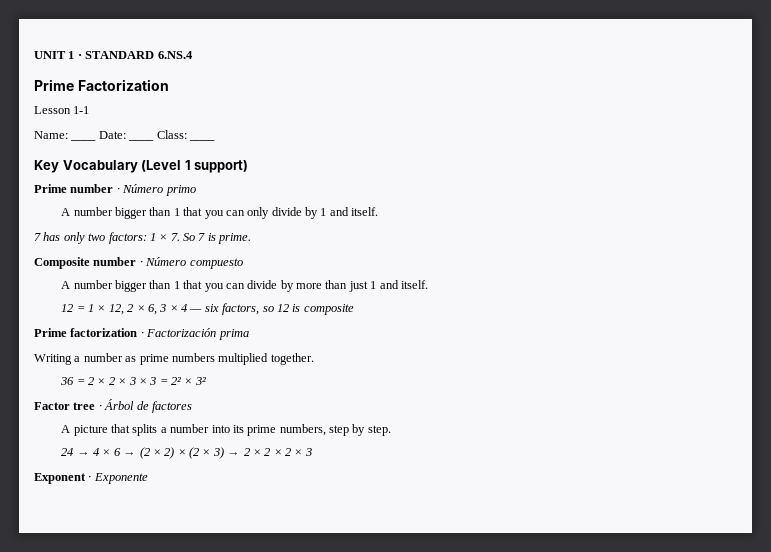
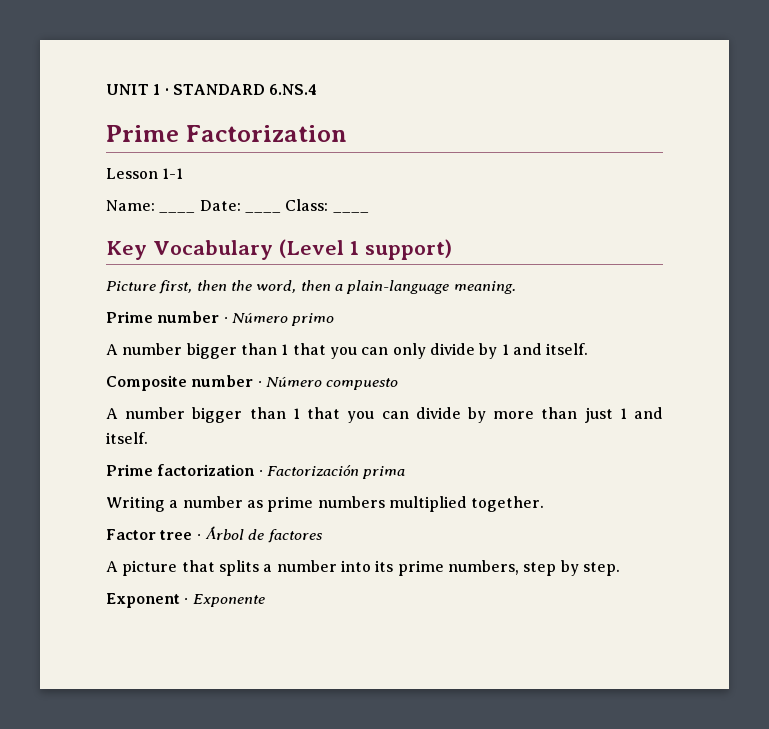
(249, 166) none -> [106,280,516,294] // Picture first, then the word, then a plain-language meaning.
[34,232,252,244] // 7 has only two factors: 1 × 7. So 7 is prime. -> (589, 349) none
[61,303,354,315] // 12 = 1 × 12, 2 × 6, 3 × 4 — six factors, so 12 is composite -> (148, 438) none
[60,377,206,385] // 36 = 2 × 2 × 3 × 3 = 2² × 3² -> (545, 504) none
[61,447,312,459] // 24 → 4 × 6 → (2 × 2) × (2 × 3) → 2 × 2 × 2 × 3 -> (620, 569) none

